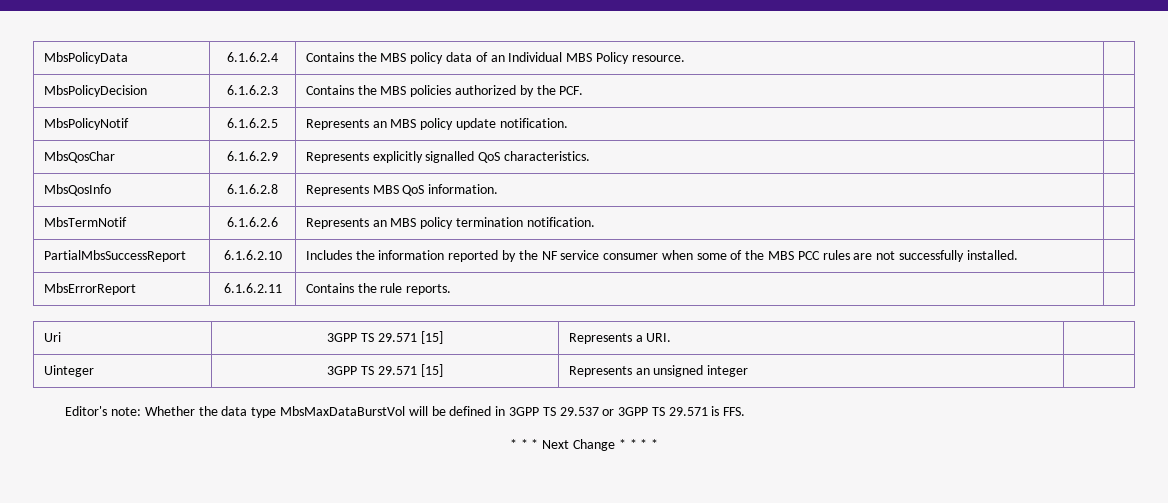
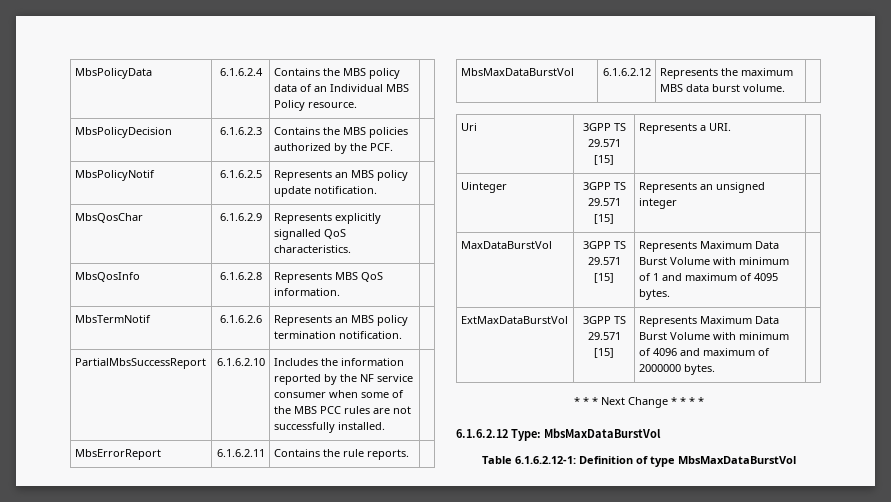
(452, 289) none -> [460,68,574,76] [602,68,651,76] [659,68,793,79] [659,84,785,92] // MbsMaxDataBurstVol | 6.1.6.2.12 | Represents the maximum MBS data burst volume. |
[65,406,746,418] // Editor's note: Whether the data type MbsMaxDataBurstVol will be defined in 3GPP TS 29.537 or 3GPP TS 29.571 is FFS. -> [460,241,552,249] [582,241,626,249] [587,257,621,265] [594,273,614,283] [638,241,779,252] [638,257,789,265] [638,273,778,281] [638,289,670,300] [460,316,568,324] [582,316,626,324] [587,332,621,340] [594,348,614,358] [638,316,779,327] [638,332,789,340] [638,348,770,356] [638,364,715,375] // MaxDataBurstVol | 3GPP TS 29.571 [15] | Represents Maximum Data Burst Volume with minimum of 1 and maximum of 4095 bytes. | // ExtMaxDataBurstVol | 3GPP TS 29.571 [15] | Represents Maximum Data Burst Volume with minimum of 4096 and maximum of 2000000 bytes. |
(659, 444) none -> [456,428,661,441] [481,456,796,467] // 6.1.6.2.12 Type: MbsMaxDataBurstVol // Table 6.1.6.2.12-1: Definition of type MbsMaxDataBurstVol

